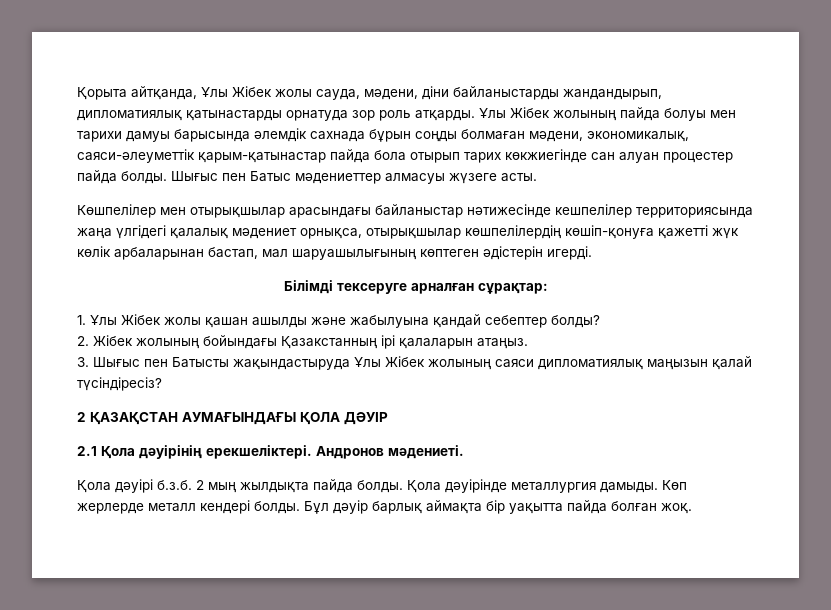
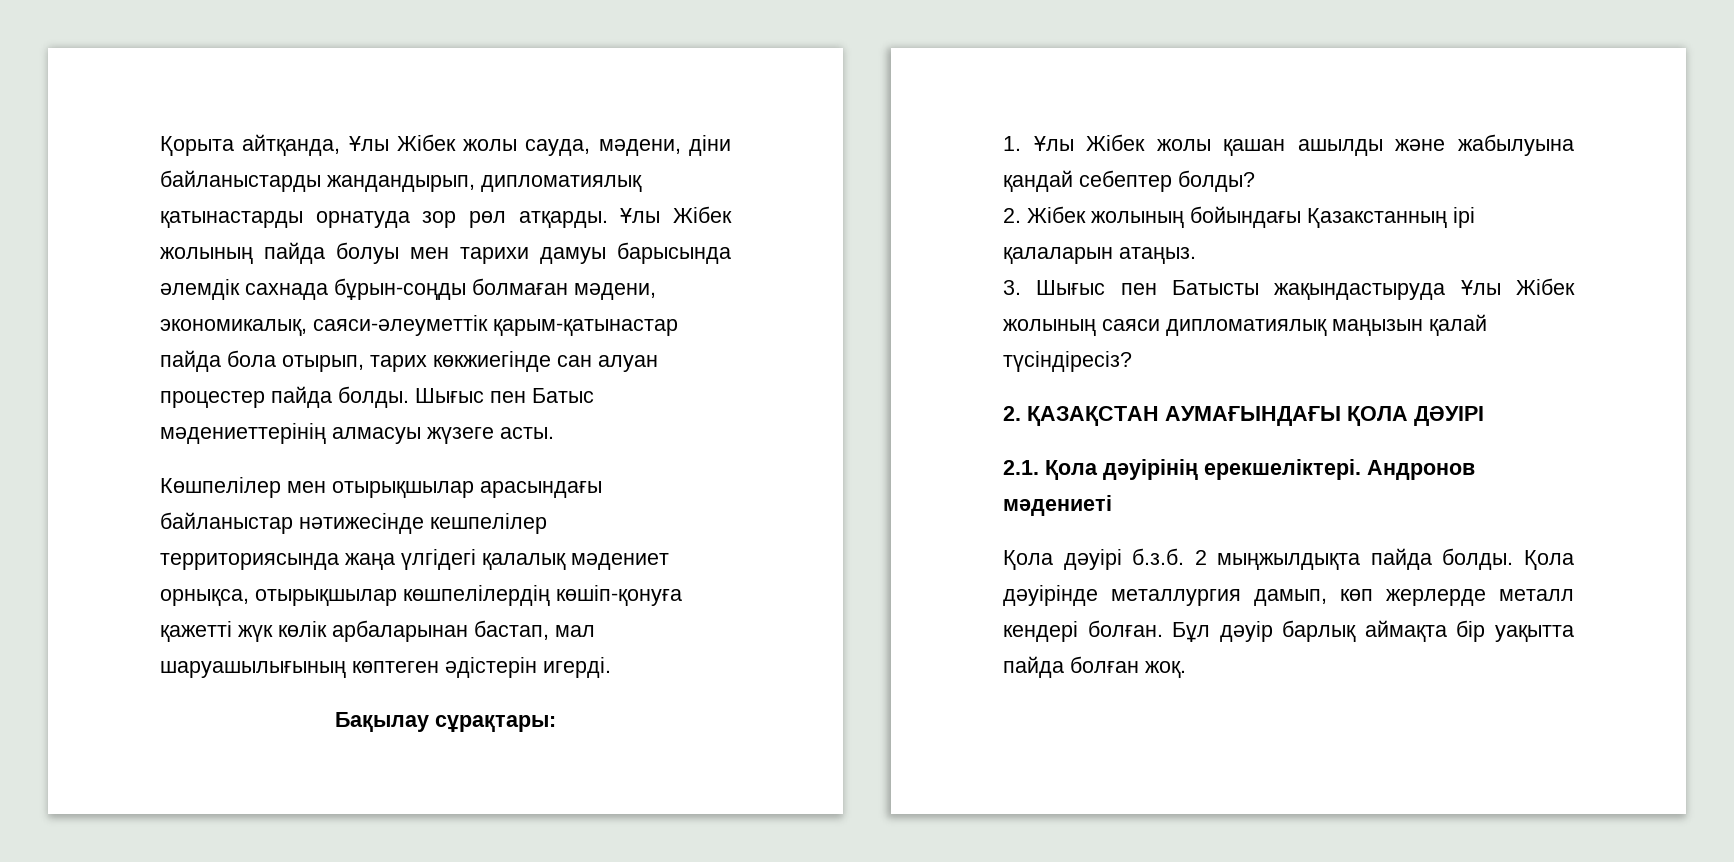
[379,110,411,121] роль -> [469,211,506,228] рөл
[369,129,457,142] бұрын соңды -> [334,278,466,300] бұрын-соңды
[410,152,460,163] отырып -> [282,355,364,372] отырып,
[295,173,381,184] мәдениеттер -> [160,423,326,444] мәдениеттерінің
[283,280,548,294] Білімді тексеруге арналған сұрақтар: -> [335,712,556,732] Бақылау сұрақтары:
[77,412,86,422] 2 -> [1003,406,1021,421] 2.
[344,412,388,425] [77,446,97,456] ДӘУІР // 2.1 -> [1414,406,1484,426] [1003,460,1039,475] ДӘУІРІ // 2.1.
[388,445,464,459] мәдениеті. -> [1003,495,1112,516] мәдениеті
[208,482,309,493] мың жылдықта -> [1217,553,1361,570] мыңжылдықта
[600,480,687,493] дамыды. Көп -> [1254,589,1373,606] дамып, көп
[254,501,300,514] болды. -> [1087,620,1163,637] болған.

